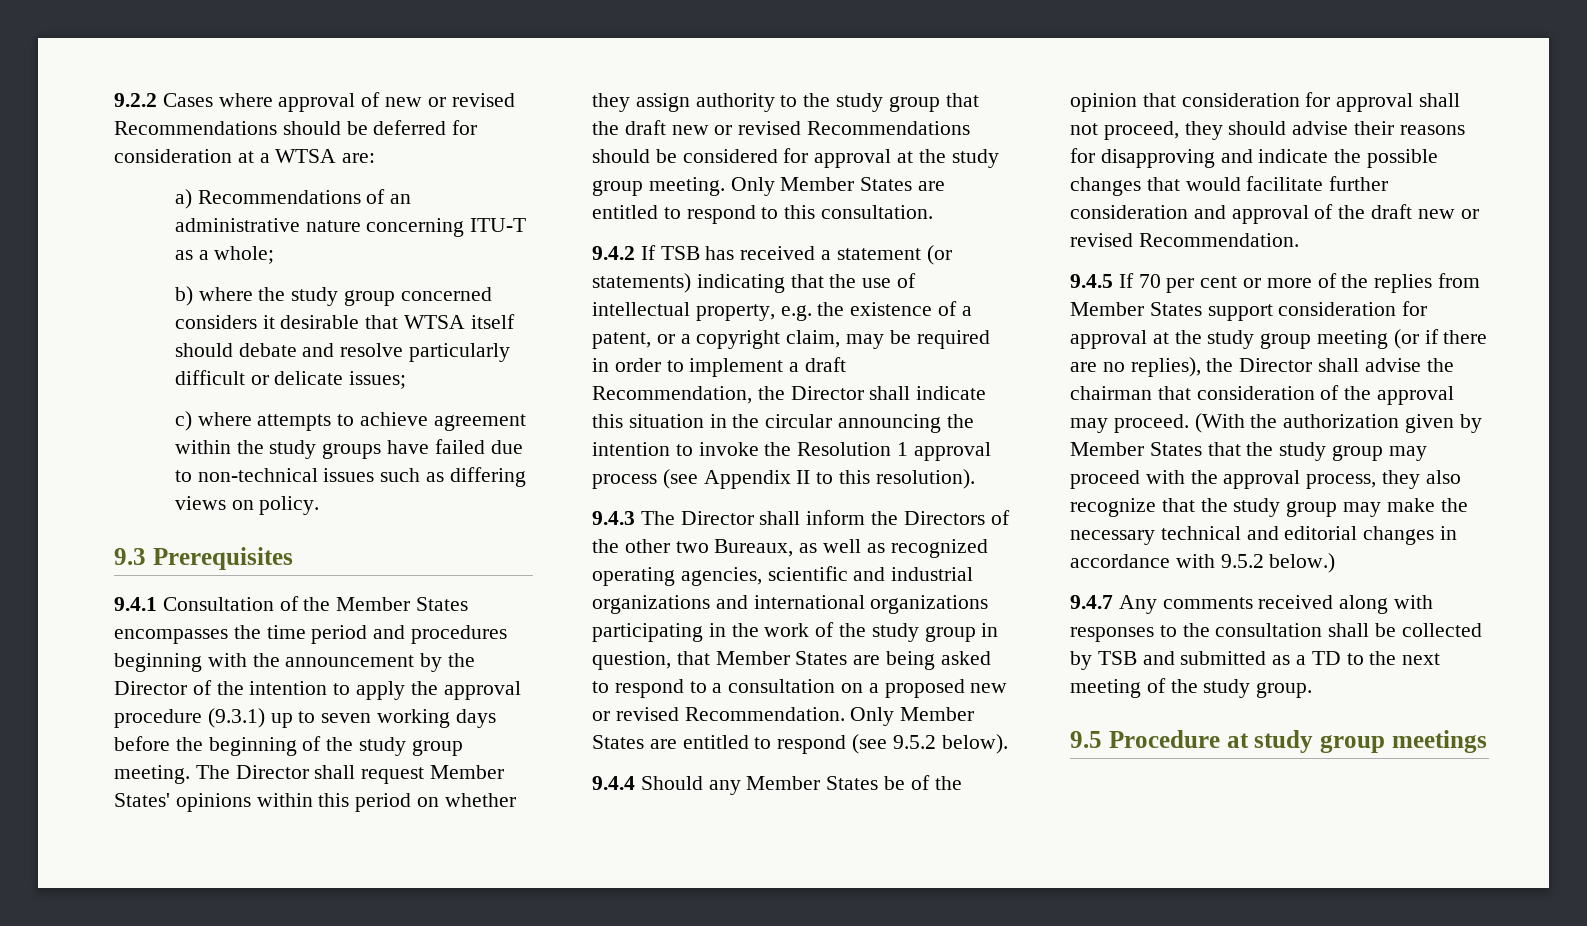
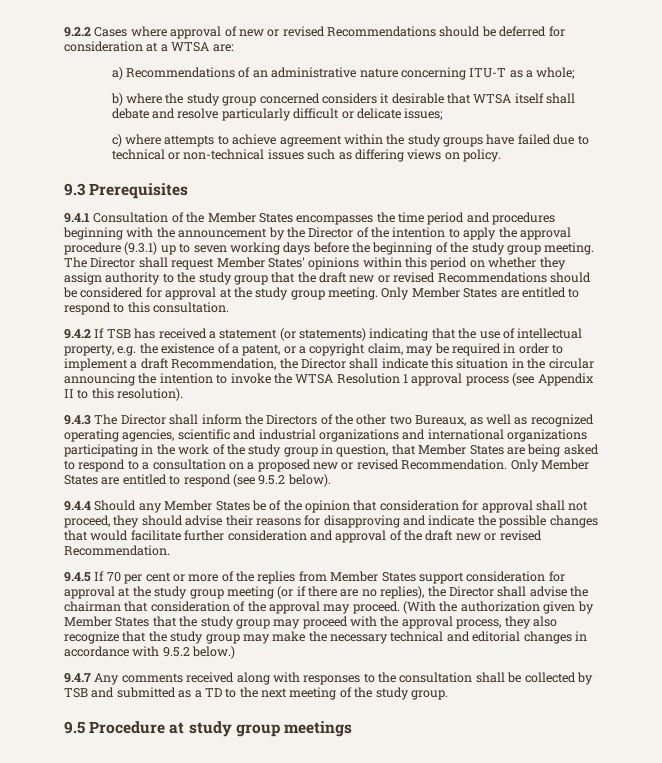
[174,343,233,357] should -> [546,93,576,104] shall
(192, 476) none -> [111,149,181,160] technical or
(792, 449) none -> [295,374,334,384] WTSA

